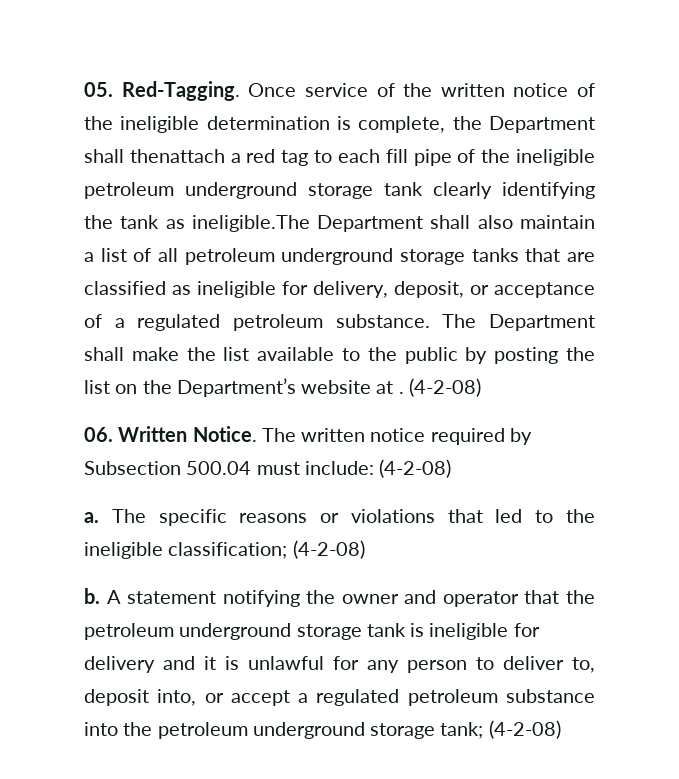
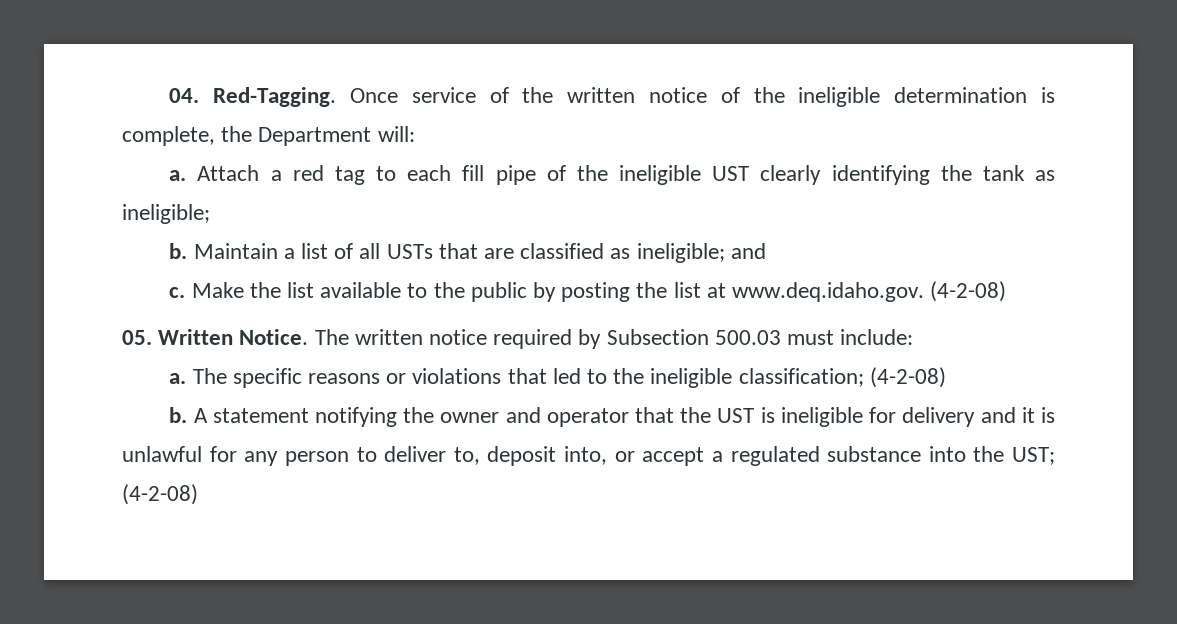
[84,82,113,97] 05. -> [169,88,200,103] 04.
[84,149,225,163] shall thenattach -> [377,126,415,142] [169,165,260,181] will: // a. Attach
[84,182,423,199] petroleum underground storage tank -> [712,166,750,181] UST
[191,215,595,232] [84,248,596,265] [84,281,595,298] [84,314,595,331] [84,347,179,361] ineligible.The Department shall also maintain a list of all petroleum underground storage tanks that are classified as ineligible for delivery, deposit, or acceptance of a regulated petroleum substance. The Department shall make -> [122,204,210,224] [169,243,766,263] [169,282,244,298] ineligible; // b. Maintain a list of all USTs that are classified as ineligible; and // c. Make
[115,378,481,397] [84,427,113,442] on the Department’s website at . (4-2-08) // 06. -> [706,281,1007,302] [122,330,152,345] at www.deq.idaho.gov. (4-2-08) // 05.
[186,461,252,475] 500.04 -> [714,330,781,345] 500.03
[379,459,452,478] (4-2-08) -> (914, 337) none
[84,623,406,640] petroleum underground storage tank -> [717,408,755,423] UST
[407,689,498,706] petroleum -> (820, 456) none
[157,722,484,739] petroleum underground storage tank; -> [1012,447,1055,465] UST;

